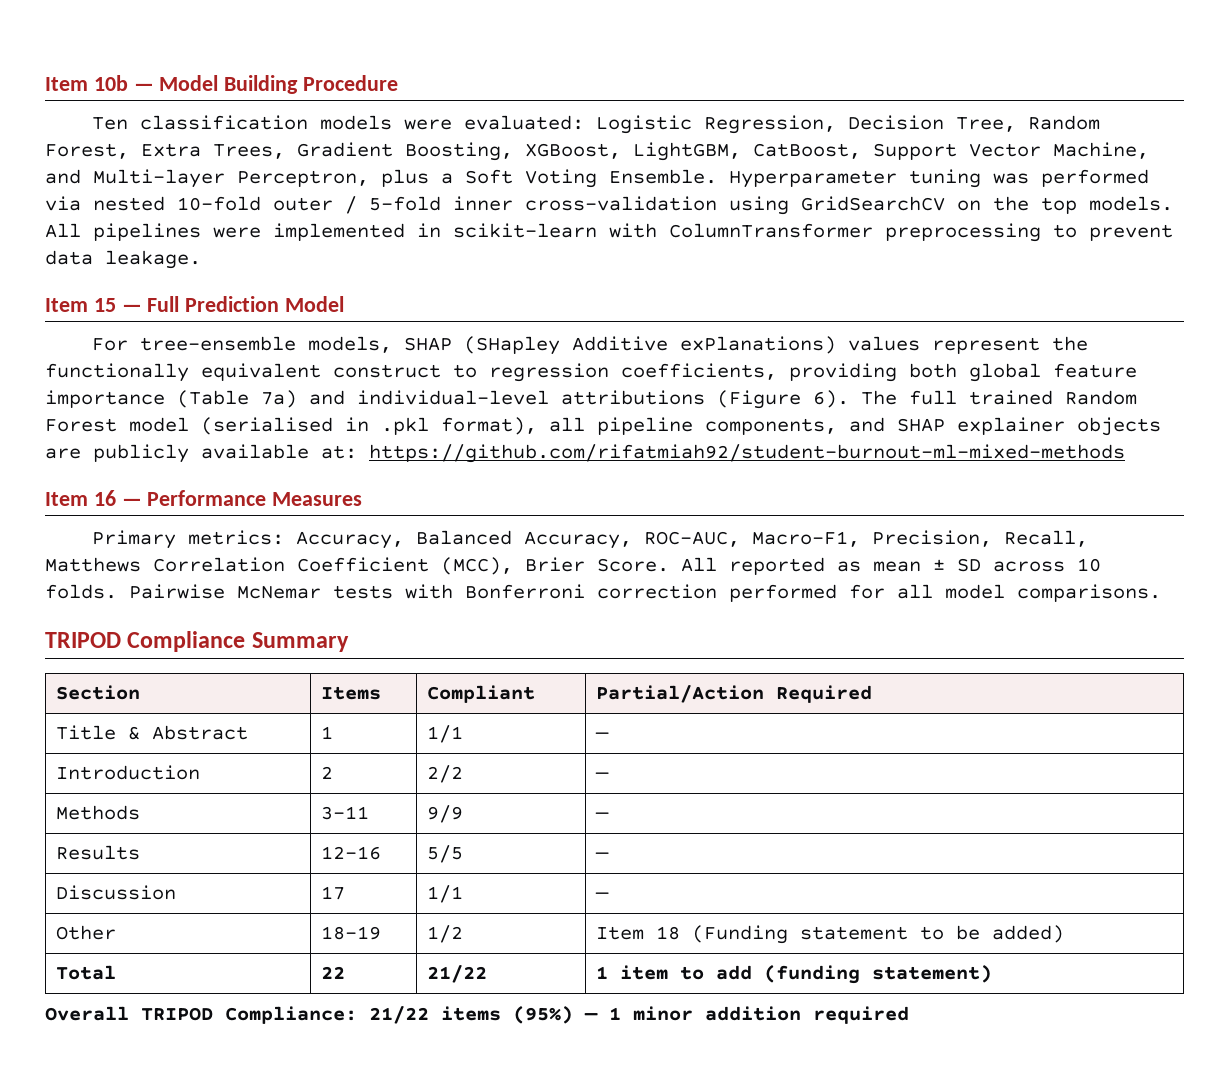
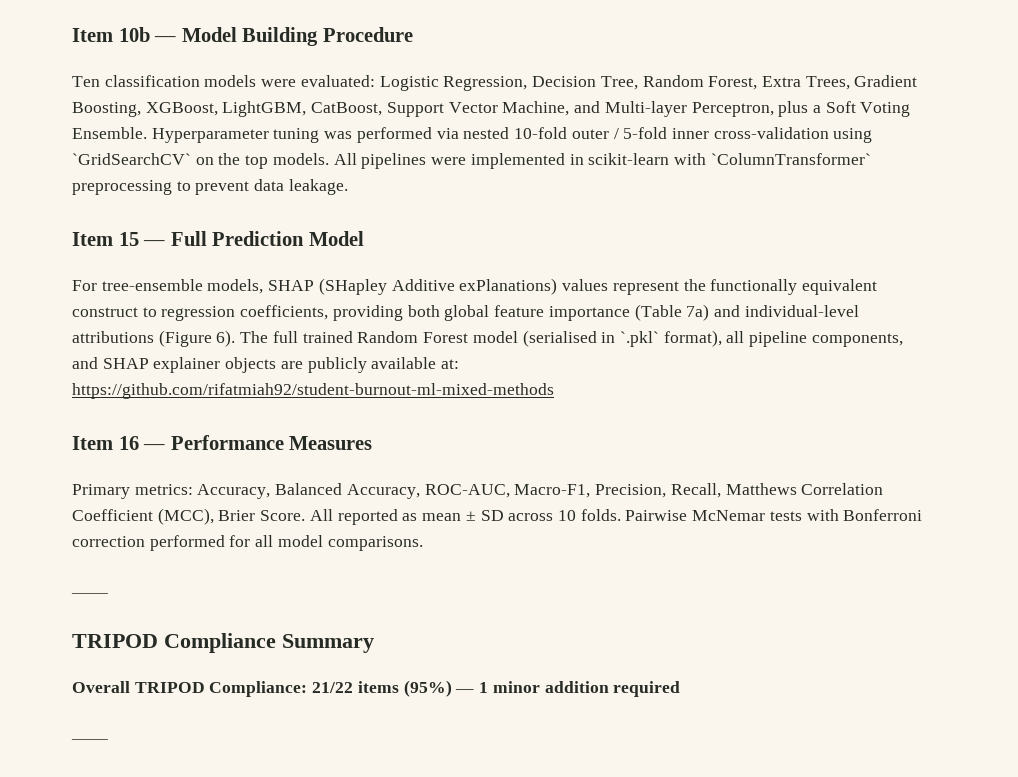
[801,196,945,211] GridSearchCV -> [72,153,191,165] `GridSearchCV`
[669,223,873,238] ColumnTransformer -> [710,153,871,165] `ColumnTransformer`
[381,417,429,435] .pkl -> [619,331,659,347] `.pkl`
(1161, 593) none -> [71,592,108,594] // ____
[55,685,140,700] [320,686,381,700] [426,685,535,703] [595,685,872,703] [55,725,248,740] [320,726,333,739] [426,725,463,743] [594,732,609,739] [55,765,200,780] [320,766,333,779] [426,765,463,783] [594,772,609,779] [55,805,140,820] [320,806,369,820] [426,805,463,823] [594,812,609,819] [55,845,140,860] [320,846,381,860] [426,845,463,863] [594,852,609,859] [55,885,176,900] [320,886,345,900] [426,885,463,903] [594,892,609,899] [55,925,116,940] [320,926,381,940] [426,925,463,943] [595,925,1064,944] [55,965,116,980] [320,966,345,979] [426,965,487,983] [595,965,992,984] // Section | Items | Compliant | Partial/Action Required // Title & Abstract | 1 | 1/1 | — // Introduction | 2 | 2/2 | — // Methods | 3–11 | 9/9 | — // Results | 12–16 | 5/5 | — // Discussion | 17 | 1/1 | — // Other | 18–19 | 1/2 | Item 18 (Funding statement to be added) // Total | 22 | 21/22 | 1 item to add (funding statement) -> (374, 643) none
(909, 1015) none -> [71,738,108,740] // ____

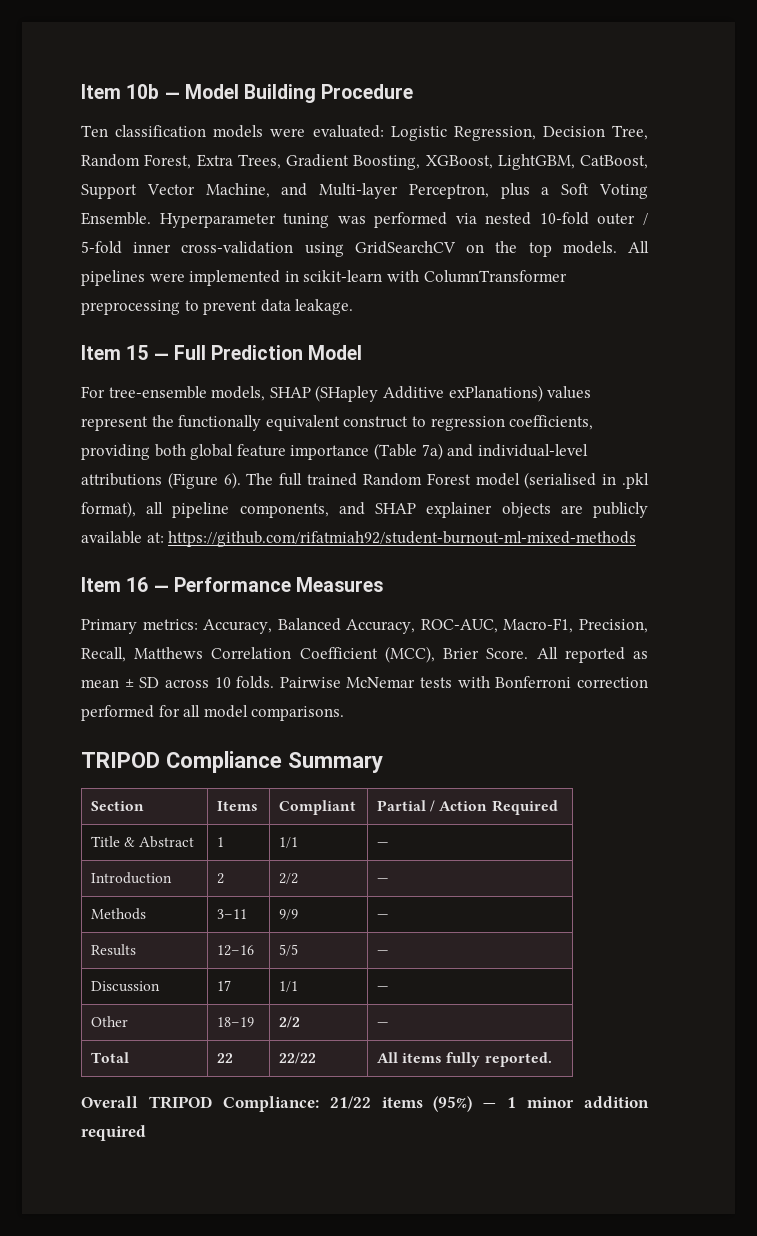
[72,153,191,165] `GridSearchCV` -> [354,241,456,254] GridSearchCV
[710,153,871,165] `ColumnTransformer` -> [423,270,567,283] ColumnTransformer
[619,331,659,347] `.pkl` -> [622,473,649,489] .pkl
[71,592,108,594] // ____ -> (345, 713) none
(374, 643) none -> [90,801,144,811] [216,801,258,811] [278,800,356,815] [376,800,558,815] [90,836,195,848] [216,837,224,847] [278,837,298,848] [376,842,389,847] [90,872,172,884] [216,873,224,884] [278,873,298,884] [376,878,389,883] [90,908,146,920] [216,909,247,919] [278,909,298,920] [376,914,389,919] [90,944,136,956] [216,945,254,956] [278,944,298,956] [376,950,389,955] [90,981,160,992] [216,980,231,991] [278,981,298,992] [376,986,389,991] [90,1016,128,1027] [216,1017,254,1027] [278,1016,300,1028] [376,1022,389,1027] [90,1052,129,1063] [216,1053,233,1063] [278,1052,316,1064] [376,1052,552,1067] // Section | Items | Compliant | Partial / Action Required // Title & Abstract | 1 | 1/1 | — // Introduction | 2 | 2/2 | — // Methods | 3–11 | 9/9 | — // Results | 12–16 | 5/5 | — // Discussion | 17 | 1/1 | — // Other | 18–19 | 2/2 | — // Total | 22 | 22/22 | All items fully reported.
[71,738,108,740] // ____ -> (146, 1133) none

